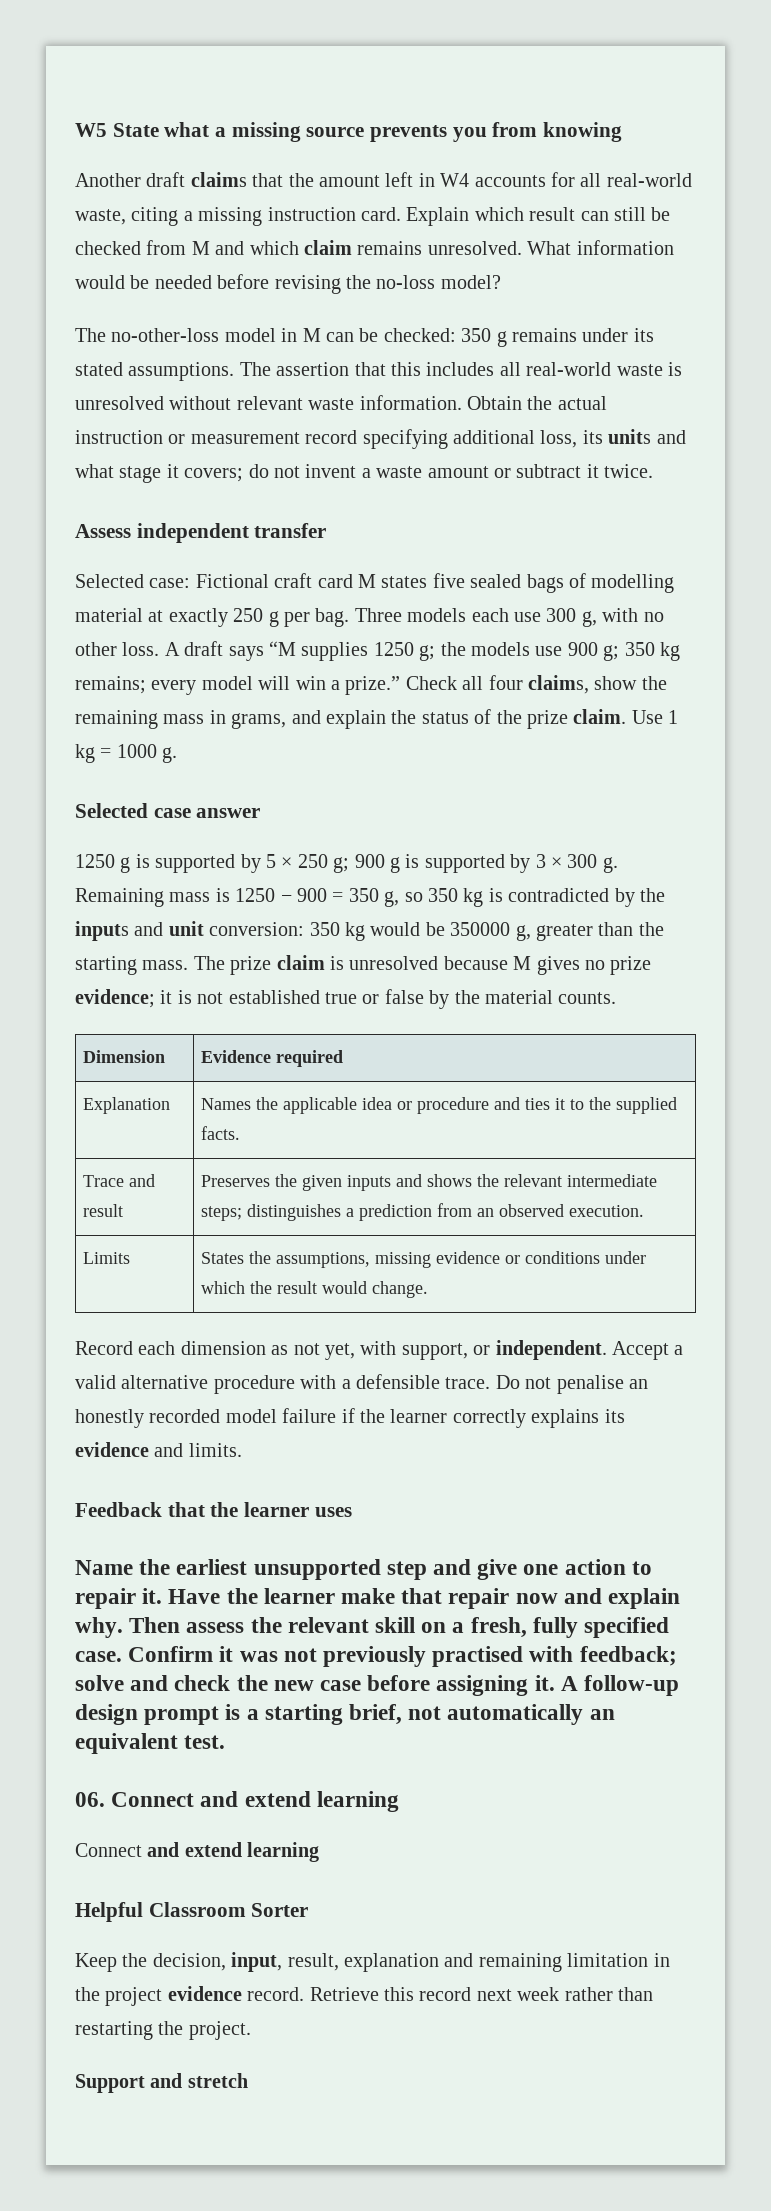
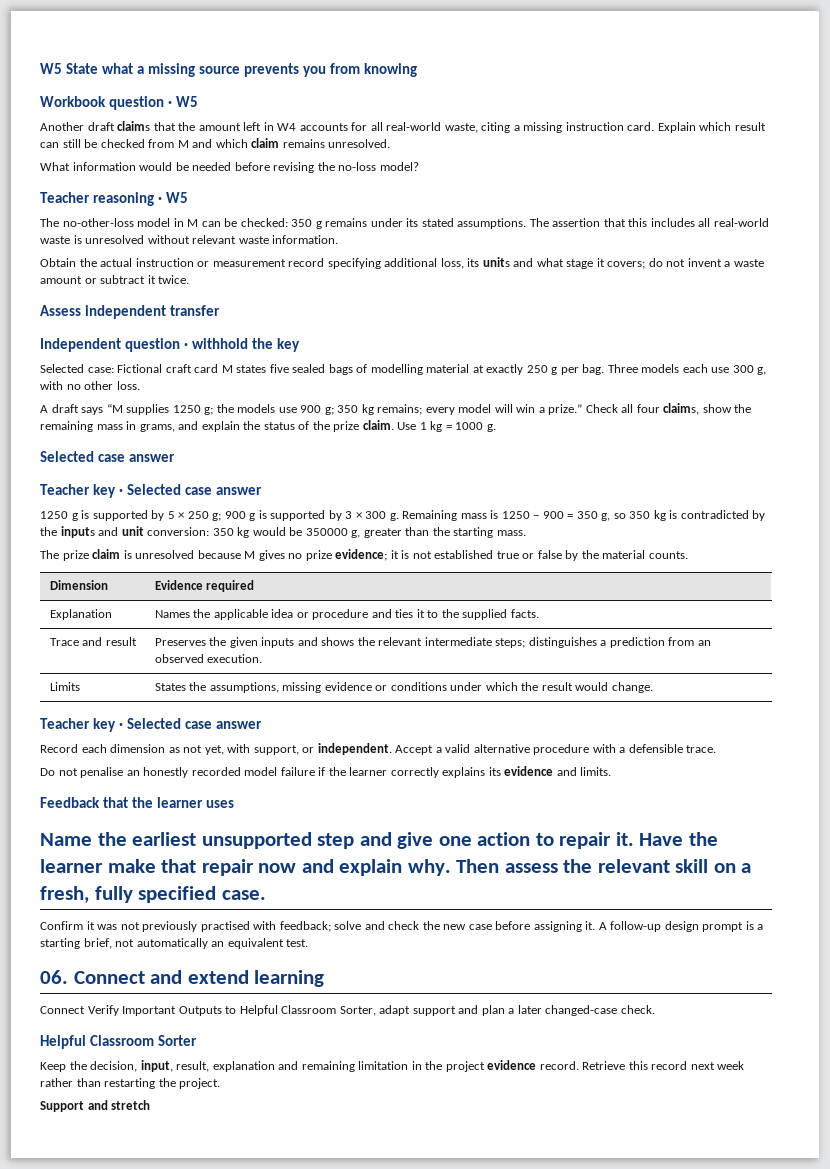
(623, 132) none -> [40,96,199,110] // Workbook question · W5
(522, 248) none -> (391, 143) //
(501, 282) none -> [40,192,189,206] // Teacher reasoning · W5
(462, 402) none -> (339, 239) //
(327, 530) none -> [40,338,301,352] // Independent question · withhold the key
(160, 649) none -> (140, 385) //
(261, 813) none -> [40,484,263,498] // Teacher key · Selected case answer
(189, 965) none -> (526, 533) //
(429, 1289) none -> [40,718,263,732] // Teacher key · Selected case answer
(491, 1383) none -> (717, 749) //
(122, 1656) none -> (266, 895) //
[147,1842,320,1862] and extend learning -> [87,1005,655,1016] Verify Important Outputs to Helpful Classroom Sorter, adapt support and plan a later changed-case check.

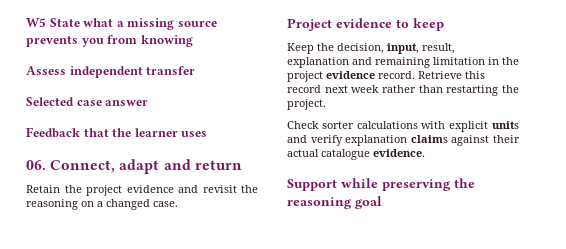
[40,96,199,110] [40,121,766,133] [40,138,391,148] [40,162,419,173] [40,192,189,206] [40,218,769,229] [40,235,339,244] [40,257,764,269] [40,275,190,284] [40,305,221,319] [40,338,301,352] [40,364,767,375] [40,381,140,390] [40,403,752,415] [40,420,496,432] [40,451,176,462] [40,484,263,498] [40,510,766,521] [40,526,526,538] [40,549,688,561] [49,580,108,590] [154,580,255,592] [49,609,112,620] [154,609,539,620] [49,637,137,646] [154,637,711,648] [154,654,263,663] [49,682,80,691] [154,682,653,693] [40,718,263,732] [40,743,717,755] [40,766,612,778] Workbook question · W5 // Another draft claims that the amount left in W4 accounts for all real-world waste, citing a missing instruction card. Explain which result can still be checked from M and which claim remains unresolved. // What information would be needed before revising the no-loss model? // Teacher reasoning · W5 // The no-other-loss model in M can be checked: 350 g remains under its stated assumptions. The assertion that this includes all real-world waste is unresolved without relevant waste information. // Obtain the actual instruction or measurement record specifying additional loss, its units and what stage it covers; do not invent a waste amount or subtract it twice. // Assess independent transfer // Independent question · withhold the key // Selected case: Fictional craft card M states five sealed bags of modelling material at exactly 250 g per bag. Three models each use 300 g, with no other loss. // A draft says “M supplies 1250 g; the models use 900 g; 350 kg remains; every model will win a prize.” Check all four claims, show the remaining mass in grams, and explain the status of the prize claim. Use 1 kg = 1000 g. // Selected case answer // Teacher key · Selected case answer // 1250 g is supported by 5 × 250 g; 900 g is supported by 3 × 300 g. Remaining mass is 1250 − 900 = 350 g, so 350 kg is contradicted by the inputs and unit conversion: 350 kg would be 350000 g, greater than the starting mass. // The prize claim is unresolved because M gives no prize evidence; it is not established true or false by the material counts. // Dimension | Evidence required // Explanation | Names the applicable idea or procedure and ties it to the supplied facts. // Trace and result | Preserves the given inputs and shows the relevant intermediate steps; distinguishes a prediction from an observed execution. // Limits | States the assumptions, missing evidence or conditions under which the result would change. // Teacher key · Selected case answer // Record each dimension as not yet, with support, or independent. Accept a valid alternative procedure with a defensible trace. // Do not penalise an honestly recorded model failure if the learner correctly explains its evidence and limits. -> [26,66,196,78] [26,97,149,106] Assess independent transfer // Selected case answer
[40,832,718,849] [40,859,752,876] [40,886,266,903] [40,921,764,932] [40,938,309,949] [40,970,325,987] [40,1005,655,1016] [40,1035,198,1049] Name the earliest unsupported step and give one action to repair it. Have the learner make that repair now and explain why. Then assess the relevant skill on a fresh, fully specified case. // Confirm it was not previously practised with feedback; solve and check the new case before assigning it. A follow-up design prompt is a starting brief, not automatically an equivalent test. // 06. Connect and extend learning // Connect Verify Important Outputs to Helpful Classroom Sorter, adapt support and plan a later changed-case check. // Helpful Classroom Sorter -> [26,159,242,174] [26,185,258,196] [26,199,178,210] [287,18,444,31] 06. Connect, adapt and return // Retain the project evidence and revisit the reasoning on a changed case. // Project evidence to keep
[40,1100,151,1112] Support and stretch -> [287,121,519,132] [287,135,520,146] [287,149,425,160] [287,178,475,191] [287,196,382,209] Check sorter calculations with explicit units and verify explanation claims against their actual catalogue evidence. // Support while preserving the reasoning goal

